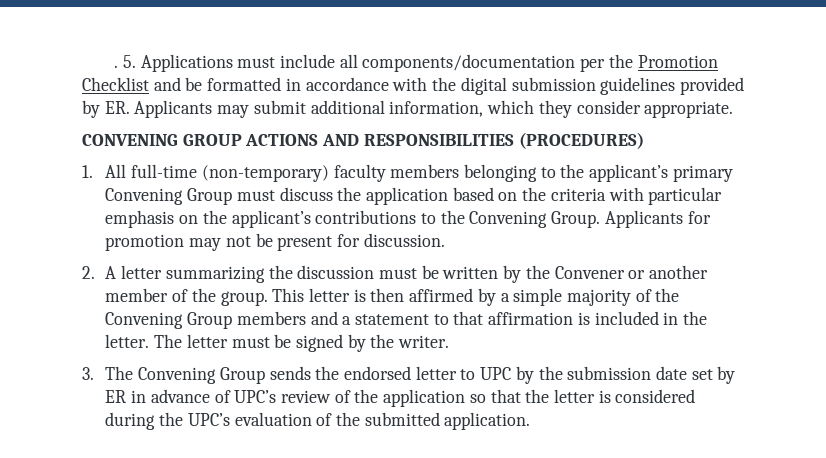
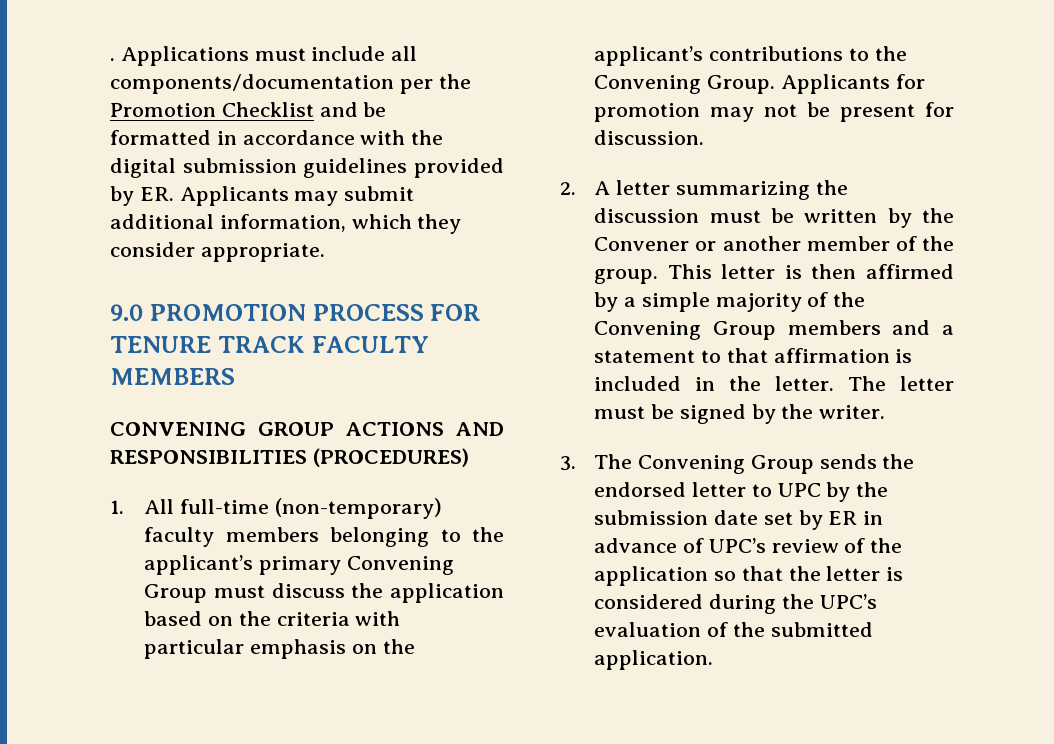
[122,55,136,68] 5. -> (115, 59) none
(203, 84) none -> (387, 109) //
(734, 109) none -> [110,304,481,321] [110,336,430,353] [110,368,235,385] // 9.0 PROMOTION PROCESS FOR TENURE TRACK FACULTY MEMBERS

